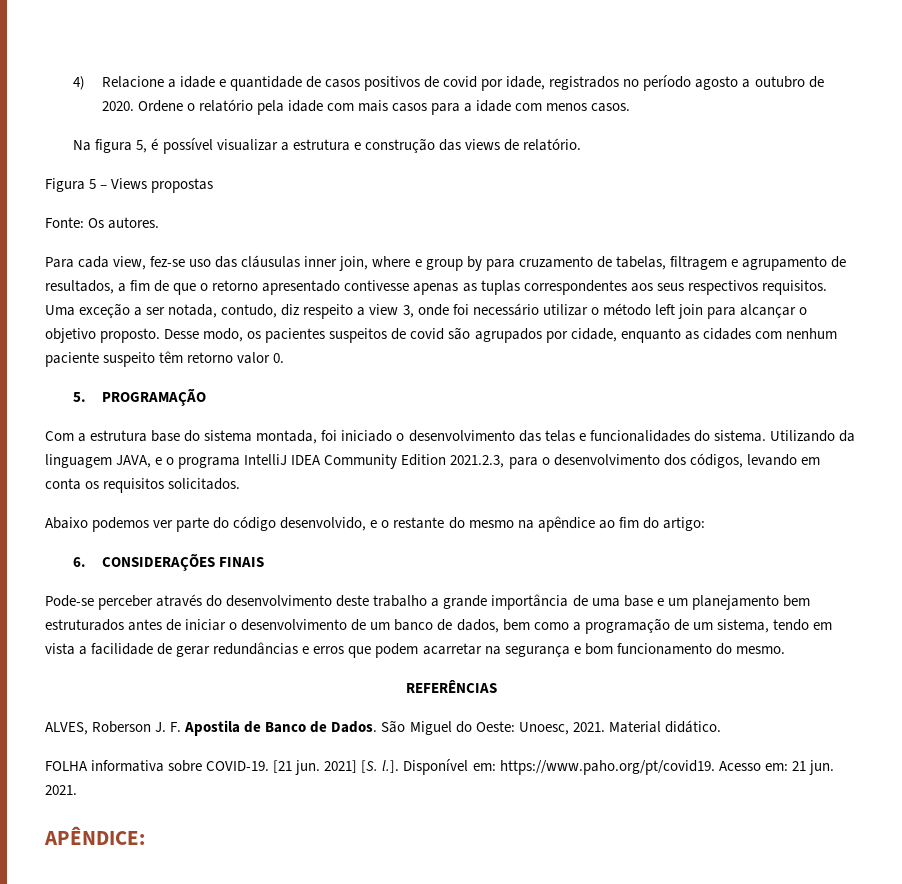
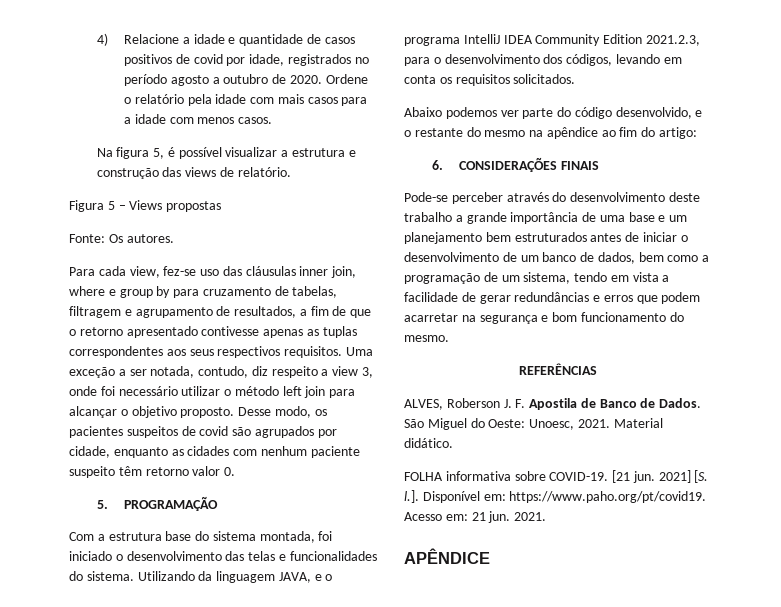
[44,826,145,845] APÊNDICE: -> [404,548,490,564] APÊNDICE

